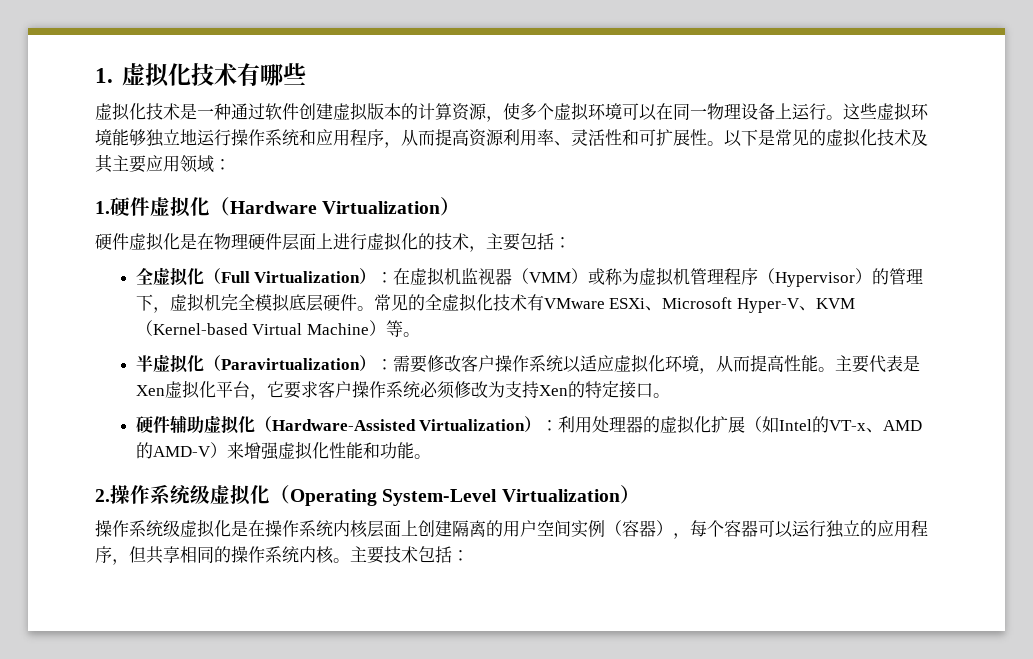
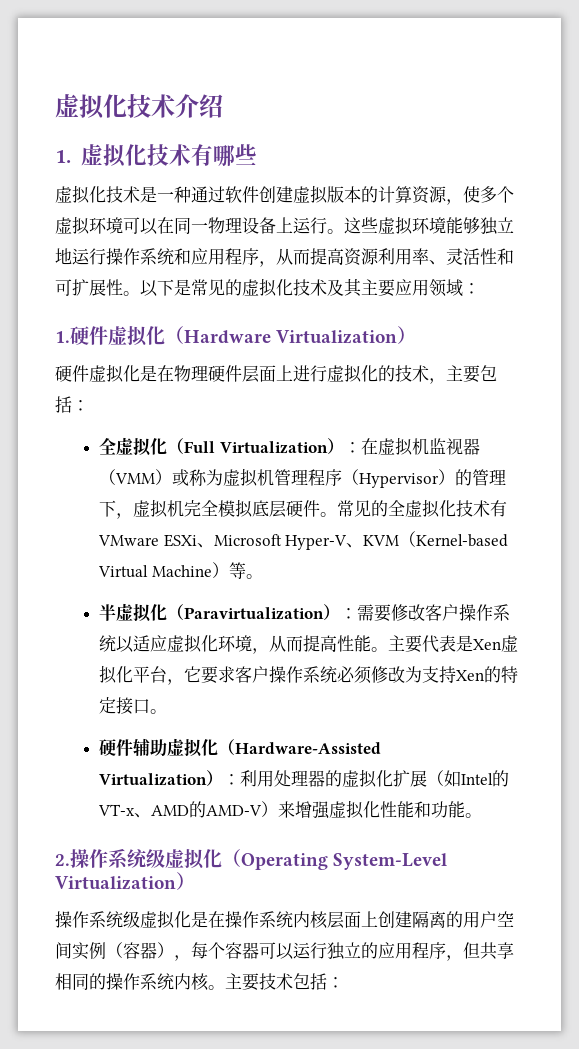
(95, 75) none -> [55,94,223,119] 虚拟化技术介绍 //

